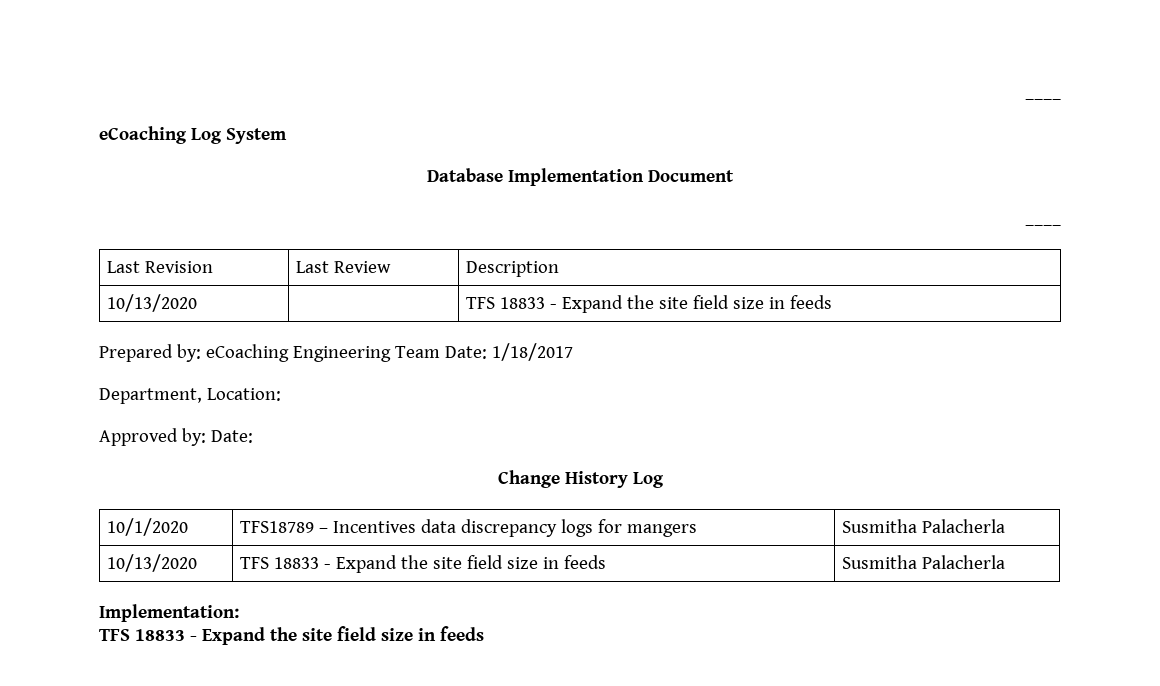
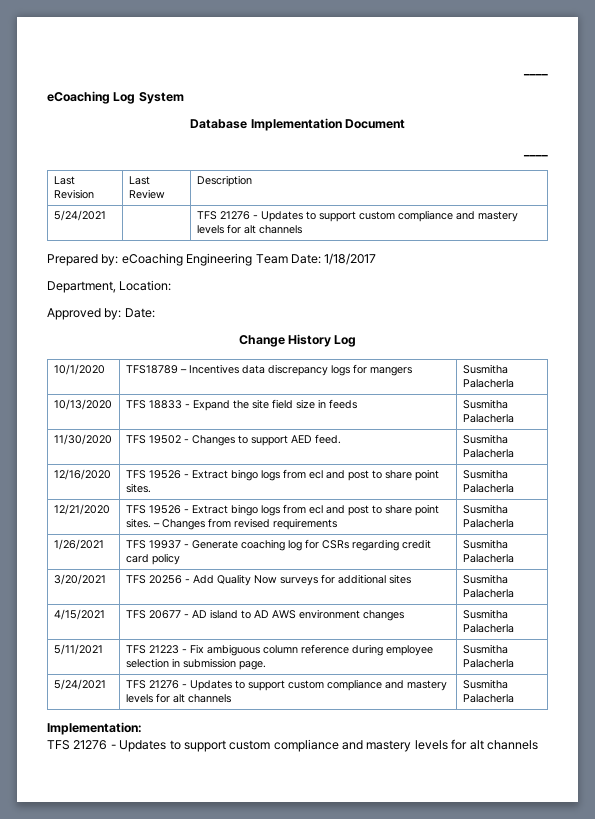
[107,294,198,312] [466,295,833,313] 10/13/2020 | | TFS 18833 - Expand the site field size in feeds -> [53,210,106,221] [196,210,518,222] [196,224,302,234] 5/24/2021 | | TFS 21276 - Updates to support custom compliance and mastery levels for alt channels
[99,604,239,622] [99,626,484,645] // Implementation: // TFS 18833 - Expand the site field size in feeds -> [53,434,112,445] [125,434,341,446] [462,434,508,444] [462,449,514,458] [53,469,111,480] [125,469,439,481] [125,483,151,493] [462,469,508,479] [462,484,514,493] [53,504,110,515] [125,504,439,516] [125,518,337,530] [462,504,508,514] [462,519,514,528] [53,539,104,550] [125,539,431,551] [125,553,180,565] [462,539,508,549] [462,554,514,563] [53,574,106,585] [125,574,411,586] [462,574,508,584] [462,589,514,598] [53,609,105,620] [125,609,404,621] [462,609,508,619] [462,624,514,633] [53,644,103,655] [125,644,433,656] [125,658,266,670] [462,644,508,654] [462,659,514,668] [53,679,106,690] [125,679,447,691] [125,693,231,703] [462,679,508,689] [462,694,514,703] [47,722,142,735] [47,739,538,752] // 11/30/2020 | TFS 19502 - Changes to support AED feed. | Susmitha Palacherla // 12/16/2020 | TFS 19526 - Extract bingo logs from ecl and post to share point sites. | Susmitha Palacherla // 12/21/2020 | TFS 19526 - Extract bingo logs from ecl and post to share point sites. – Changes from revised requirements | Susmitha Palacherla // 1/26/2021 | TFS 19937 - Generate coaching log for CSRs regarding credit card policy | Susmitha Palacherla // 3/20/2021 | TFS 20256 - Add Quality Now surveys for additional sites | Susmitha Palacherla // 4/15/2021 | TFS 20677 - AD island to AD AWS environment changes | Susmitha Palacherla // 5/11/2021 | TFS 21223 - Fix ambiguous column reference during employee selection in submission page. | Susmitha Palacherla // 5/24/2021 | TFS 21276 - Updates to support custom compliance and mastery levels for alt channels | Susmitha Palacherla // Implementation: // TFS 21276 - Updates to support custom compliance and mastery levels for alt channels

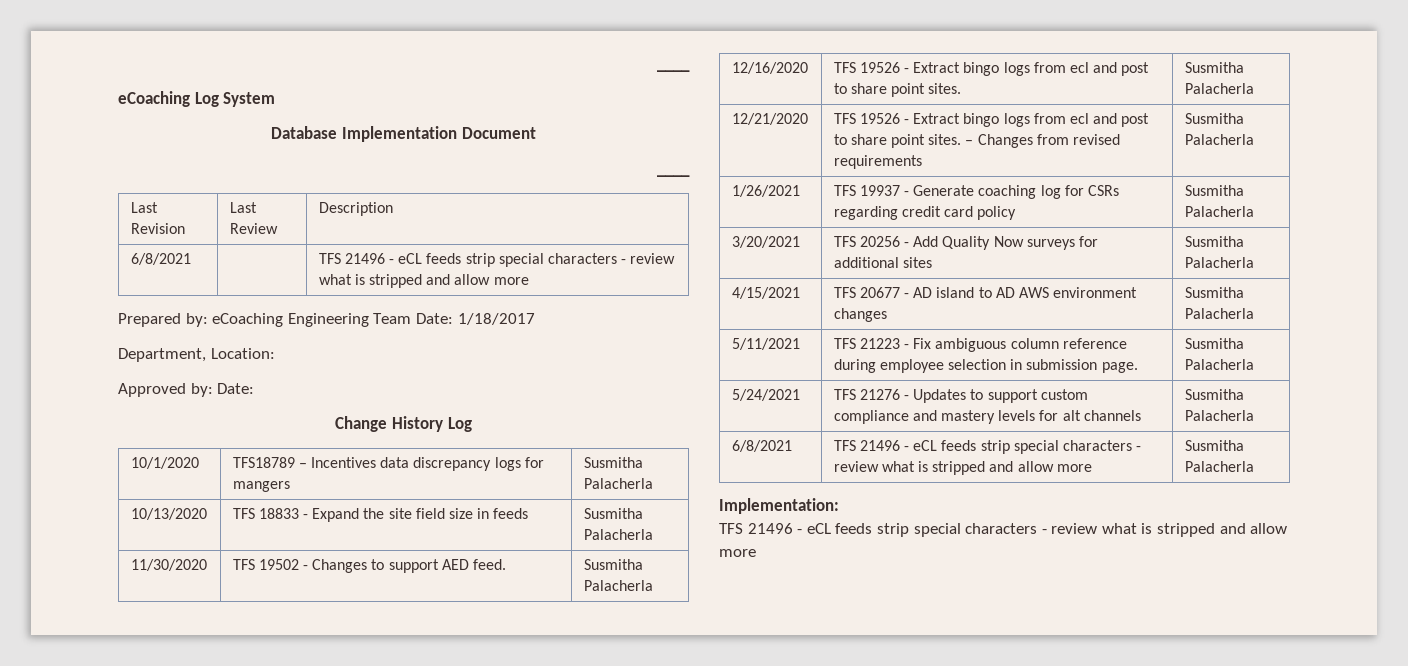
[53,210,106,221] [196,210,518,222] [196,224,302,234] 5/24/2021 | | TFS 21276 - Updates to support custom compliance and mastery levels for alt channels -> [130,253,191,265] [318,253,676,267] [318,274,529,288] 6/8/2021 | | TFS 21496 - eCL feeds strip special characters - review what is stripped and allow more
[47,722,142,735] [47,739,538,752] // Implementation: // TFS 21276 - Updates to support custom compliance and mastery levels for alt channels -> [731,440,792,452] [833,440,1142,454] [833,461,1092,475] [1184,440,1244,451] [1184,461,1254,472] [719,498,839,514] [719,523,1288,537] [719,549,756,557] // 6/8/2021 | TFS 21496 - eCL feeds strip special characters - review what is stripped and allow more | Susmitha Palacherla // Implementation: // TFS 21496 - eCL feeds strip special characters - review what is stripped and allow more

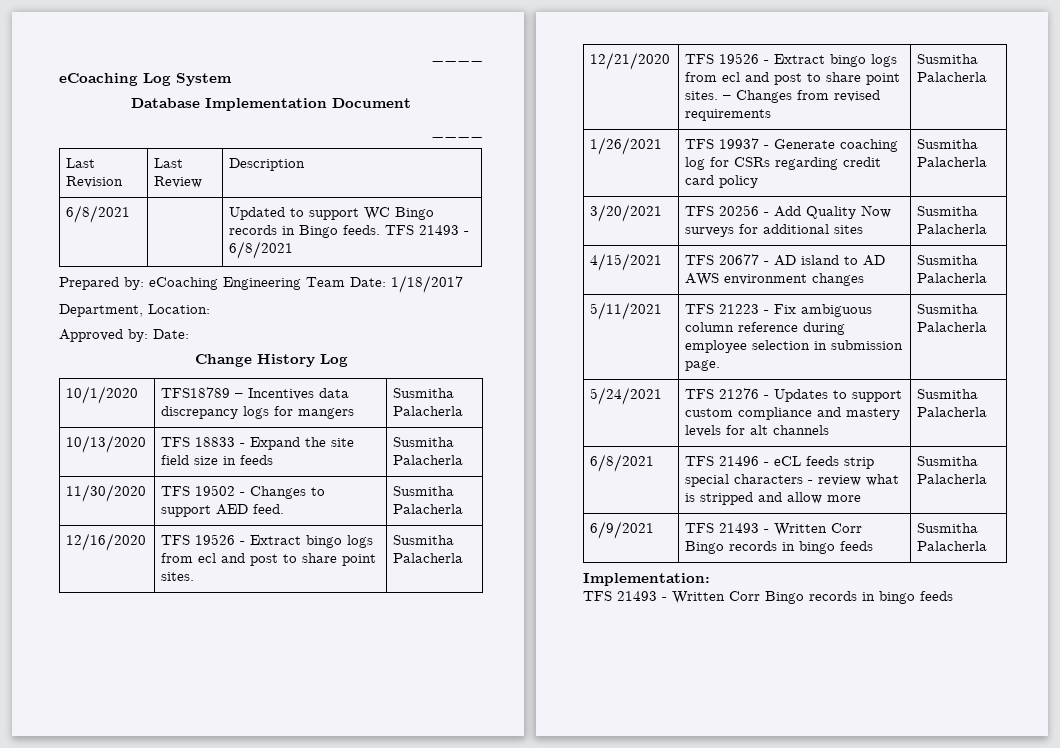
[318,253,676,267] [318,274,529,288] TFS 21496 - eCL feeds strip special characters - review what is stripped and allow more -> [229,207,435,220] [229,225,470,238] [229,241,294,259] Updated to support WC Bingo records in Bingo feeds. TFS 21493 - 6/8/2021
[719,498,839,514] [719,523,1288,537] [719,549,756,557] // Implementation: // TFS 21496 - eCL feeds strip special characters - review what is stripped and allow more -> [590,521,655,539] [685,523,863,536] [685,541,874,554] [917,523,979,533] [917,541,988,551] [583,573,710,586] [583,591,953,604] // 6/9/2021 | TFS 21493 - Written Corr Bingo records in bingo feeds | Susmitha Palacherla // Implementation: // TFS 21493 - Written Corr Bingo records in bingo feeds

